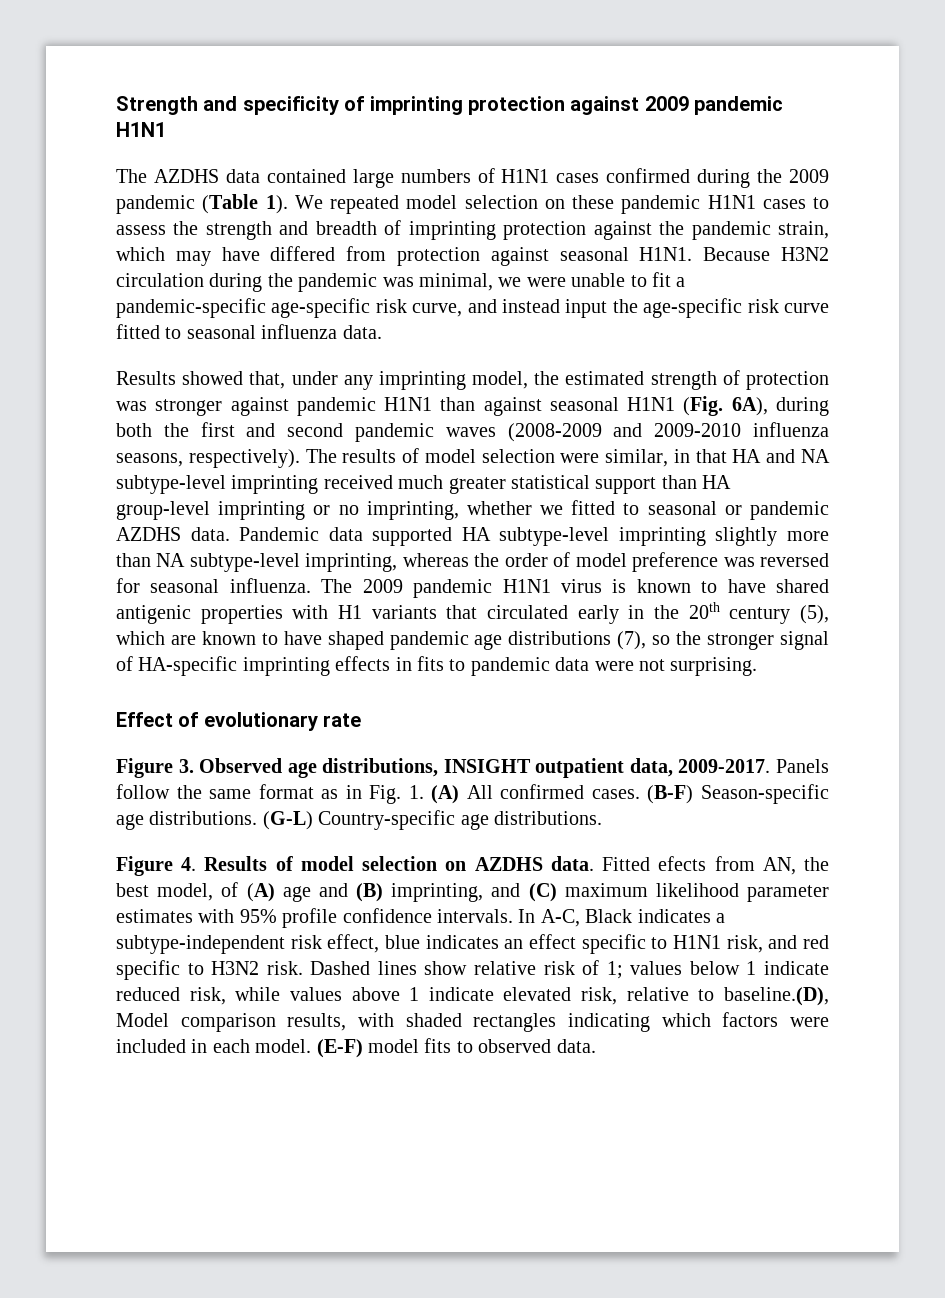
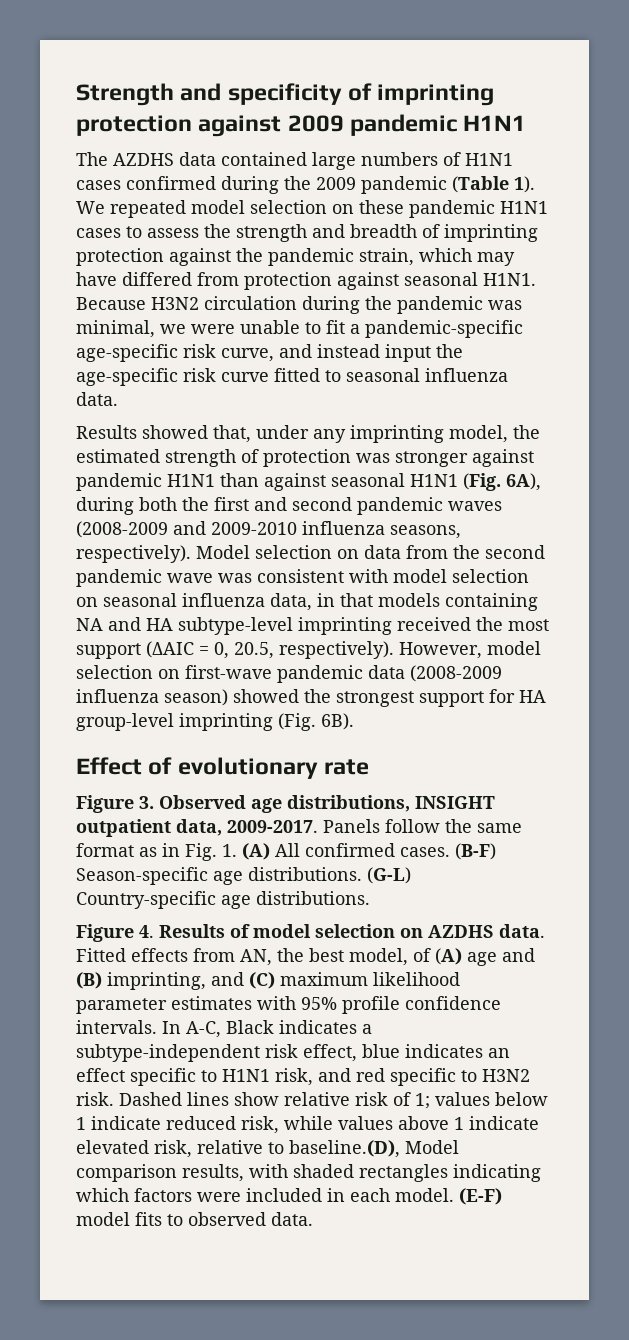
[305,448,830,467] [116,475,732,494] [116,500,829,520] [116,527,829,546] [116,552,829,572] [116,578,829,598] [116,602,829,624] [116,631,829,650] [116,656,758,676] The results of model selection were similar, in that HA and NA subtype-level imprinting received much greater statistical support than HA group-level imprinting or no imprinting, whether we fitted to seasonal or pandemic AZDHS data. Pandemic data supported HA subtype-level imprinting slightly more than NA subtype-level imprinting, whereas the order of model preference was reversed for seasonal influenza. The 2009 pandemic H1N1 virus is known to have shared antigenic properties with H1 variants that circulated early in the 20th century (5), which are known to have shaped pandemic age distributions (7), so the stronger signal of HA-specific imprinting effects in fits to pandemic data were not surprising. -> [196,545,545,559] [76,569,529,587] [76,593,538,611] [76,617,549,635] [76,641,541,659] [76,665,502,683] [76,689,546,707] [76,713,354,731] Model selection on data from the second pandemic wave was consistent with model selection on seasonal influenza data, in that models containing NA and HA subtype-level imprinting received the most support (ΔAIC = 0, 20.5, respectively). However, model selection on first-wave pandemic data (2008-2009 influenza season) showed the strongest support for HA group-level imprinting (Fig. 6B).
[658,856,707,871] efects -> [131,948,188,962] effects

